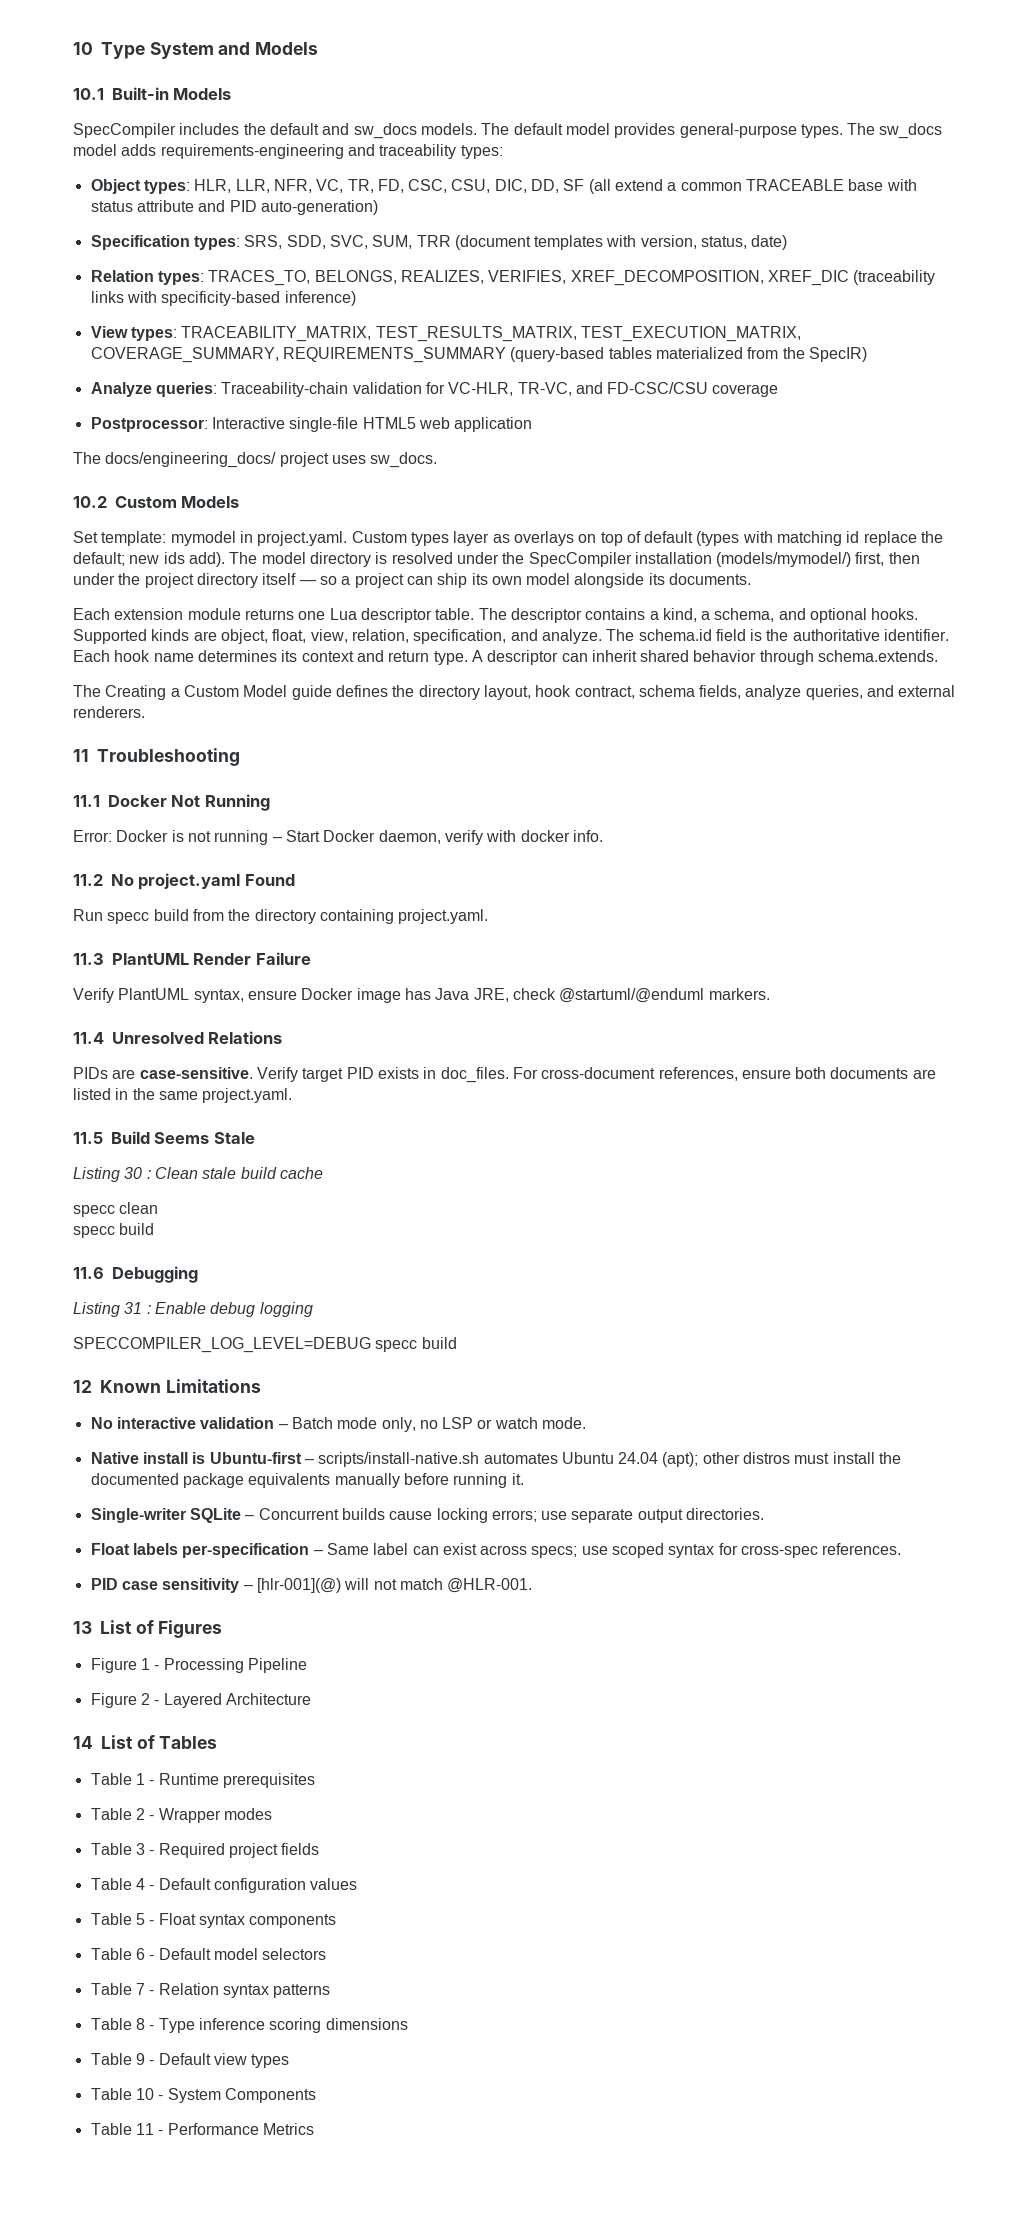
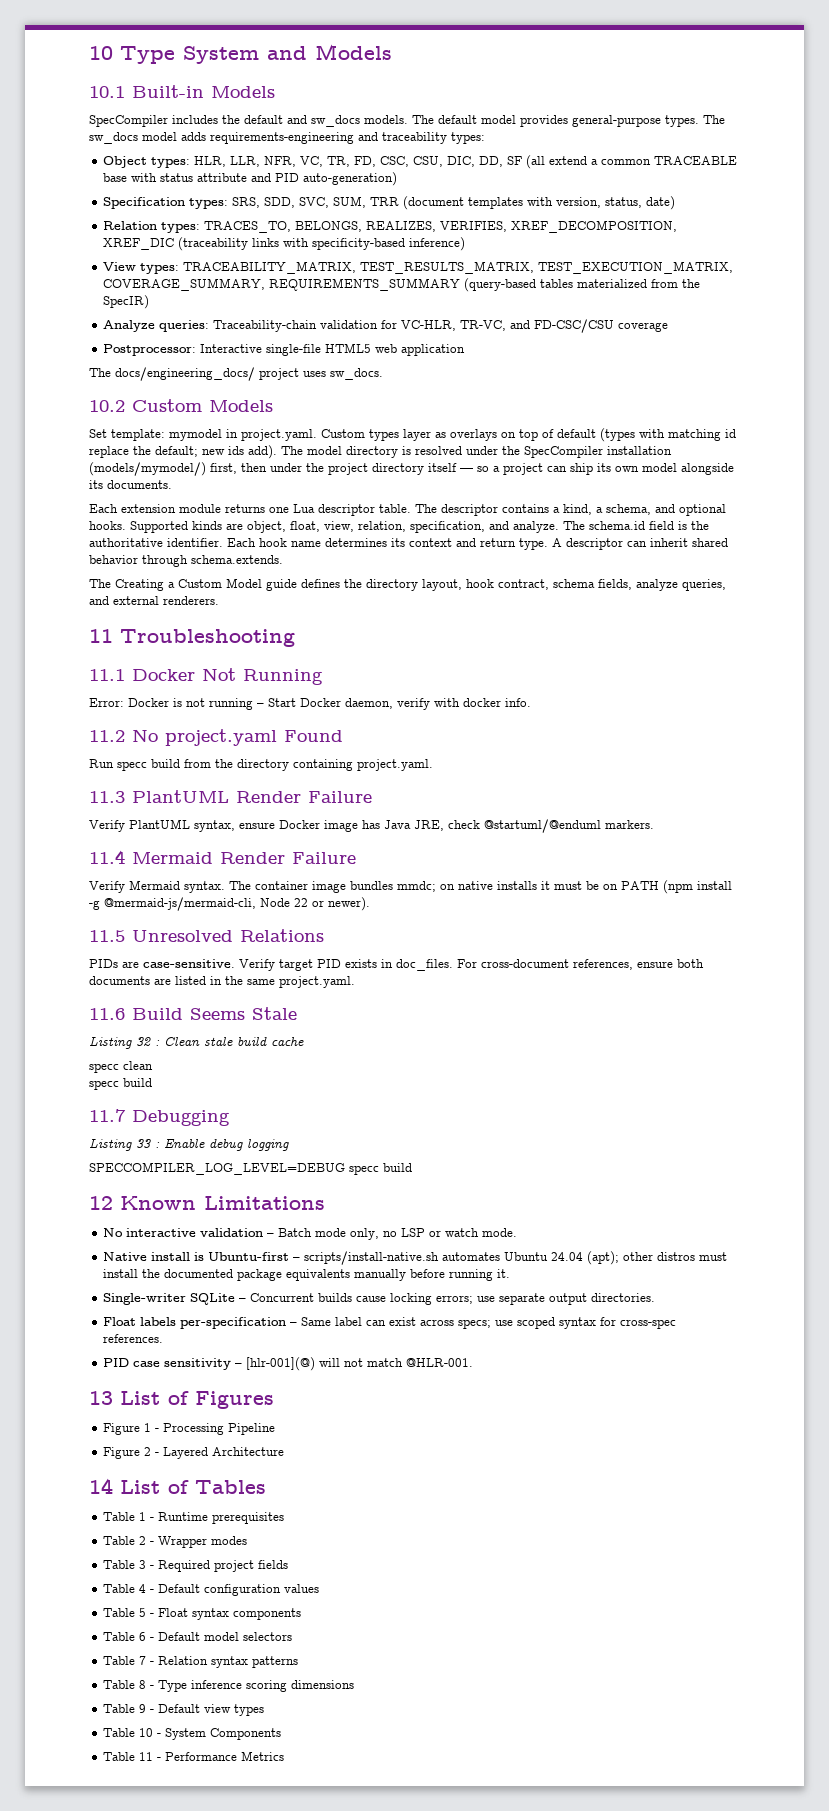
(104, 1038) none -> [131,852,356,864] [89,880,732,894] [89,897,370,911] [89,930,125,942] Mermaid Render Failure // Verify Mermaid syntax. The container image bundles mmdc; on native installs it must be on PATH (npm install -g @mermaid-js/mermaid-cli, Node 22 or newer). // 11.5
[73,1132,103,1144] 11.5 -> [89,1008,125,1020] 11.6
[124,1167,143,1179] 30 -> [136,1037,151,1046] 32
[73,1267,104,1279] 11.6 -> [89,1109,126,1122] 11.7
[124,1302,143,1314] 31 -> [136,1139,151,1148] 33

